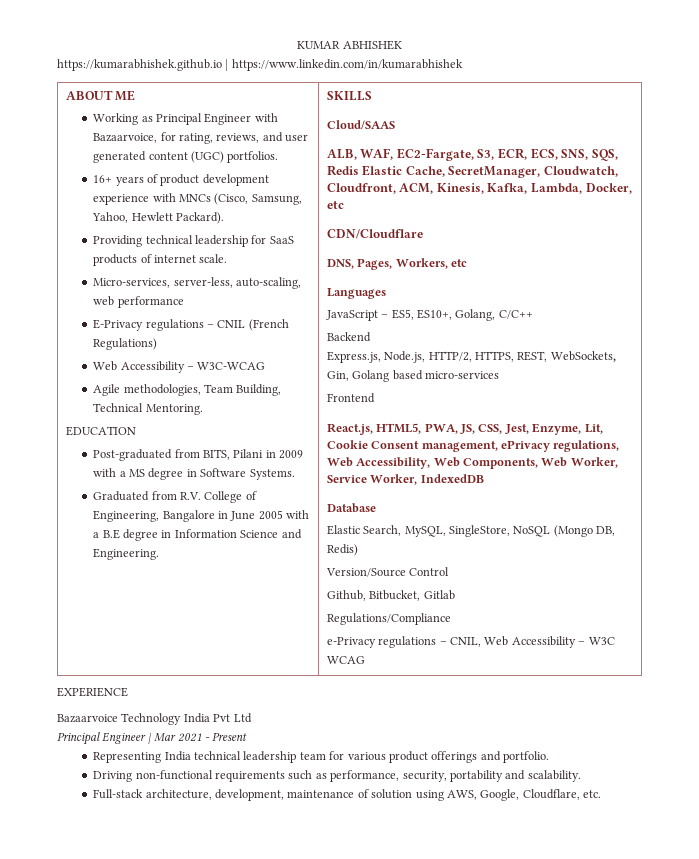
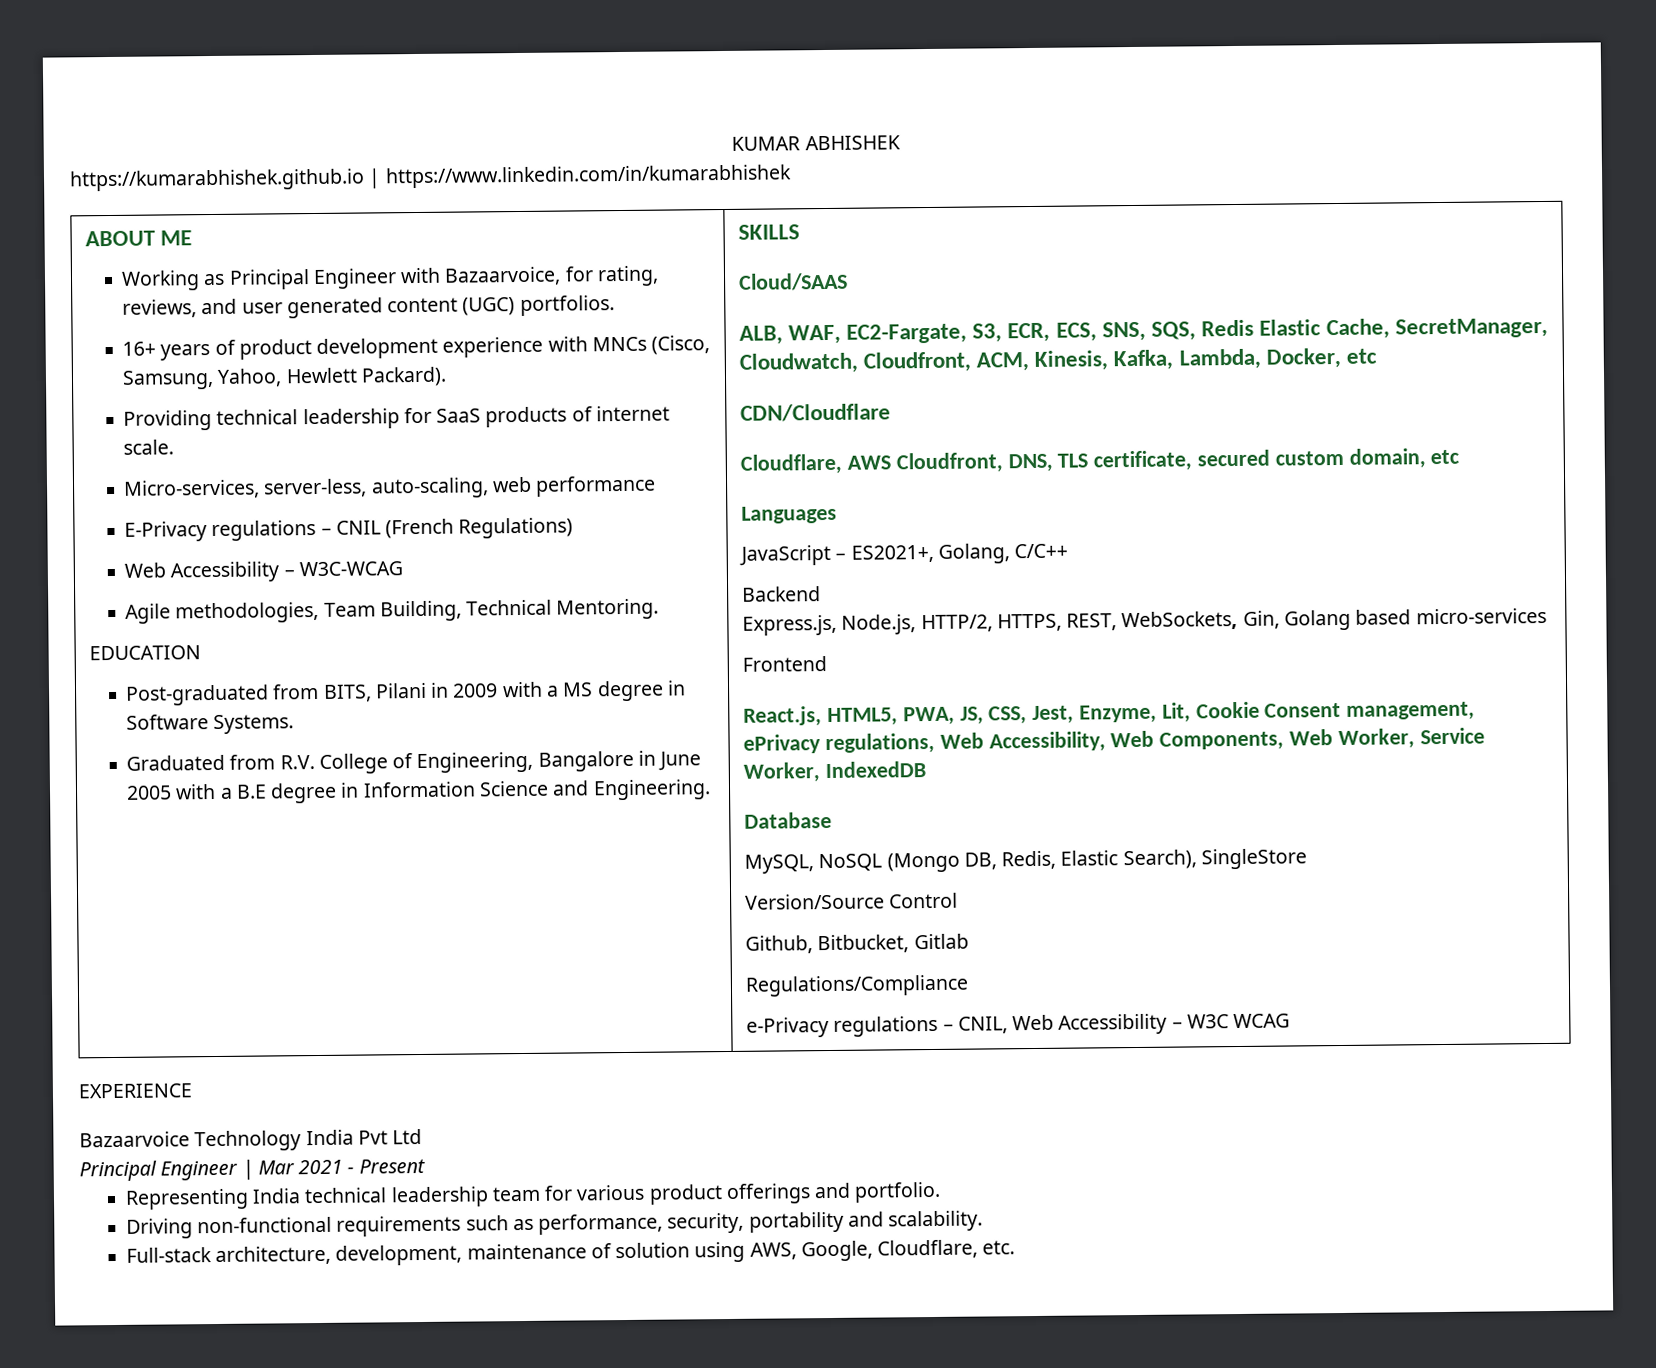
[326,258,448,270] DNS, Pages, Workers, -> [740,448,1426,475] Cloudflare, AWS Cloudfront, DNS, TLS certificate, secured custom domain,
[391,309,453,320] ES5, ES10+, -> [850,544,934,563] ES2021+,
[326,525,616,537] [326,544,358,556] Elastic Search, MySQL, SingleStore, NoSQL (Mongo DB, Redis) -> [744,848,1307,874] MySQL, NoSQL (Mongo DB, Redis, Elastic Search), SingleStore

